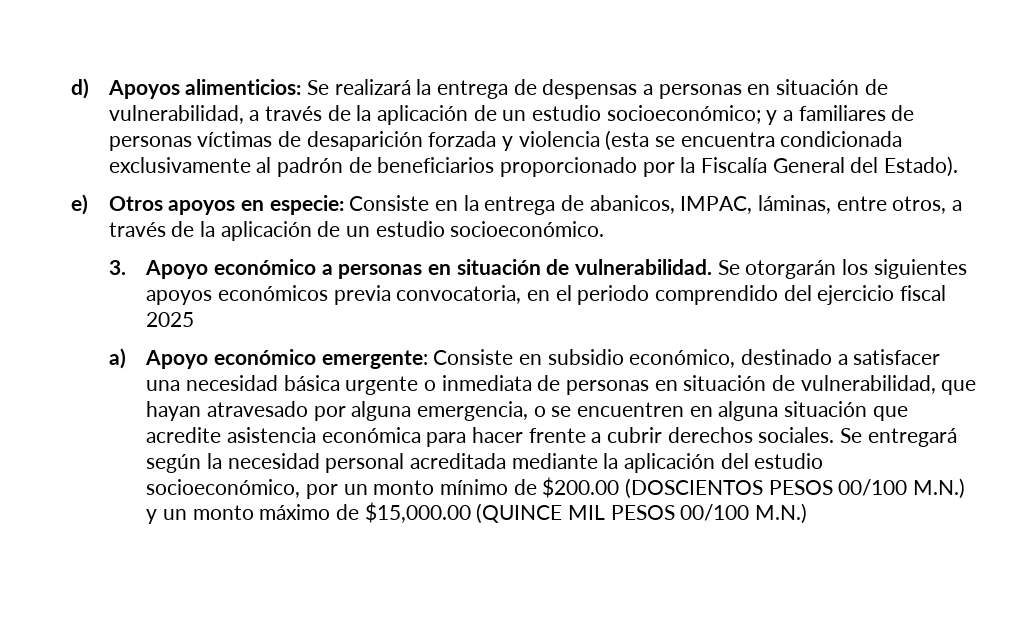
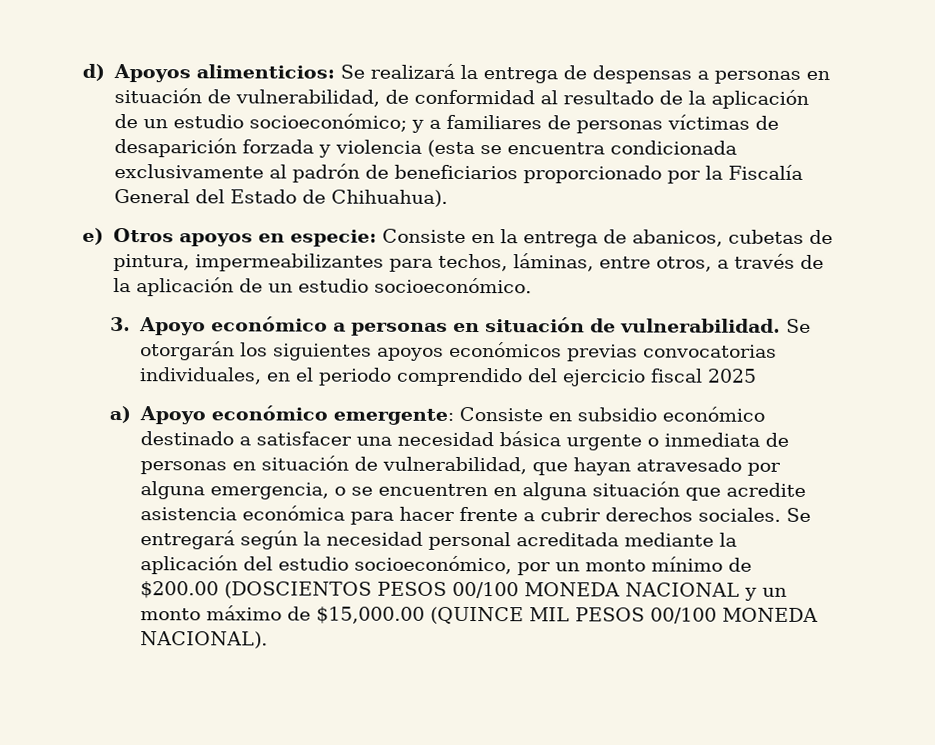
[249,106,322,121] a través -> [384,89,654,105] de conformidad al resultado
[883,156,958,177] Estado). -> [229,189,448,207] Estado de Chihuahua).
[680,196,753,214] IMPAC, -> [727,229,833,245] [112,253,508,272] cubetas de pintura, impermeabilizantes para techos,
[333,285,522,305] previa convocatoria, -> [566,344,777,362] [138,367,262,385] previas convocatorias individuales,
[629,349,736,368] económico, -> [661,406,765,422] económico
[912,478,965,499] M.N.) -> [523,582,740,597] MONEDA NACIONAL
[754,503,807,524] M.N.) -> [721,607,818,622] [139,631,268,649] MONEDA NACIONAL).

